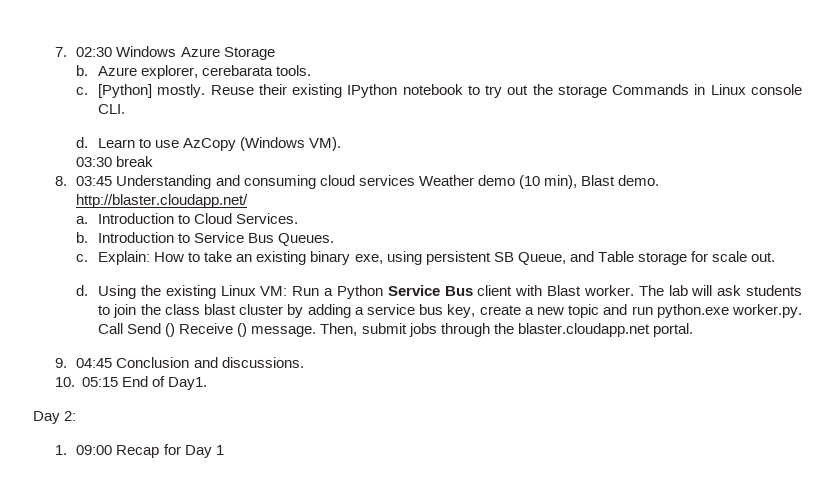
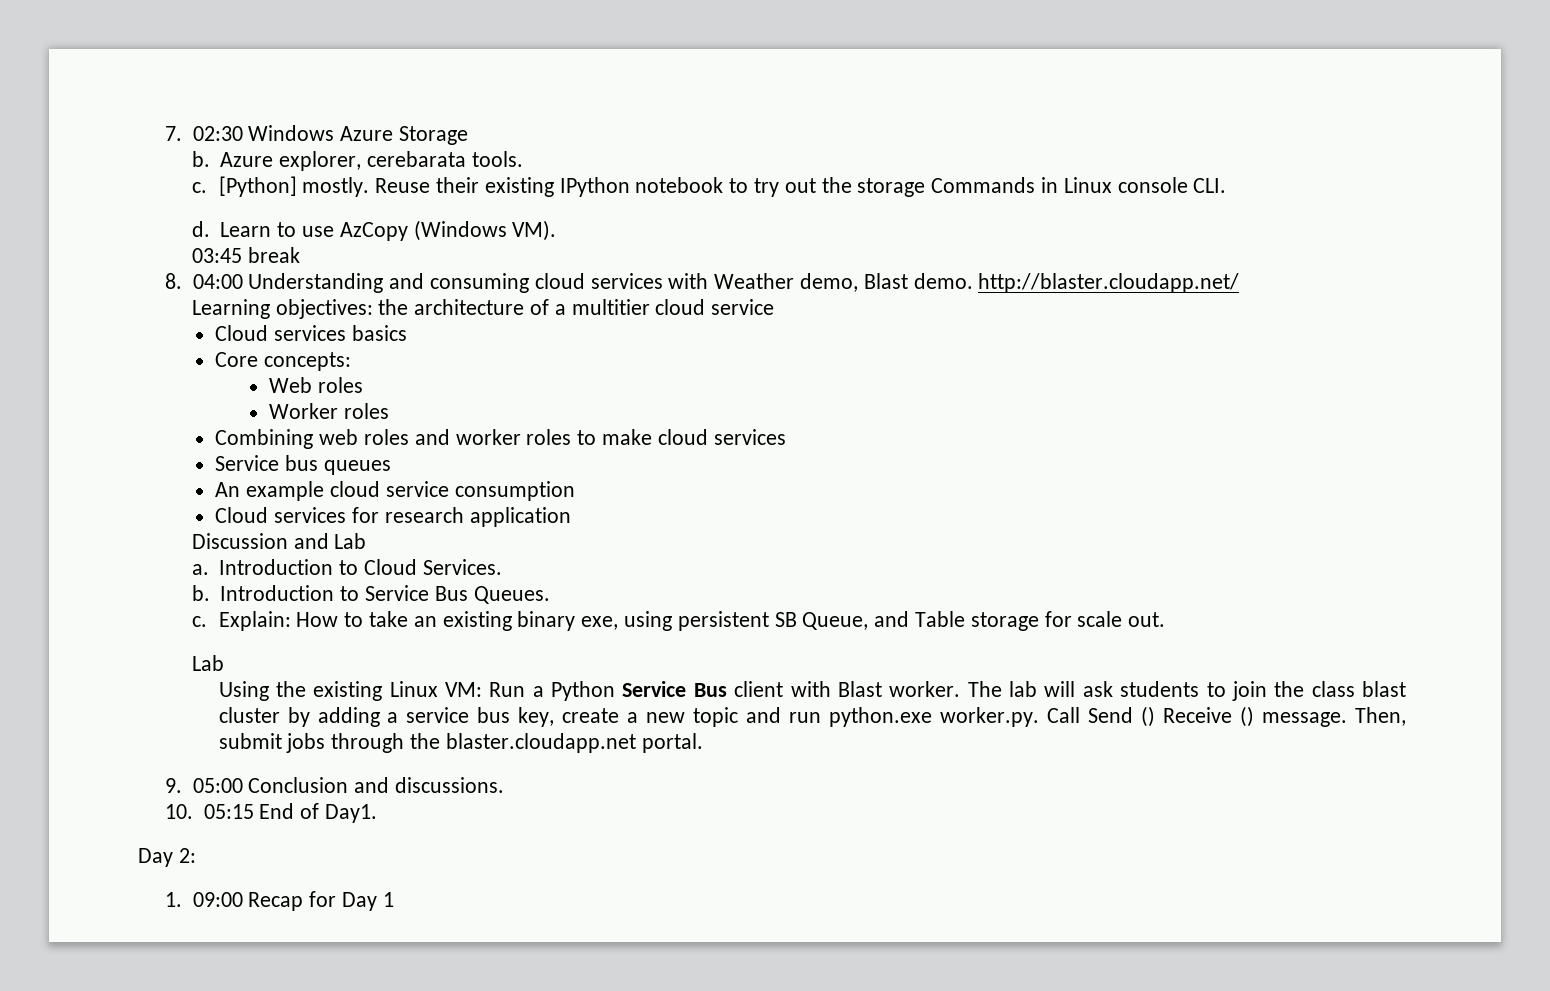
[76,157,113,167] 03:30 -> [191,248,242,263] 03:45
[76,176,113,186] 03:45 -> [192,274,243,289] 04:00
[418,175,577,189] Weather demo (10 min), -> [668,273,859,292] with Weather demo,
(249, 201) none -> [191,299,775,319] [215,325,407,341] [215,352,352,371] [269,377,363,393] [269,403,389,419] [215,429,786,449] [215,455,391,475] [215,481,575,501] [215,507,571,527] [191,533,367,549] // Learning objectives: the architecture of a multitier cloud service // Cloud services basics // Core concepts: // Web roles // Worker roles // Combining web roles and worker roles to make cloud services // Service bus queues // An example cloud service consumption // Cloud services for research application // Discussion and Lab
[76,285,89,296] d. -> [191,655,224,671] Lab //
[76,358,113,368] 04:45 -> [192,778,243,793] 05:00

